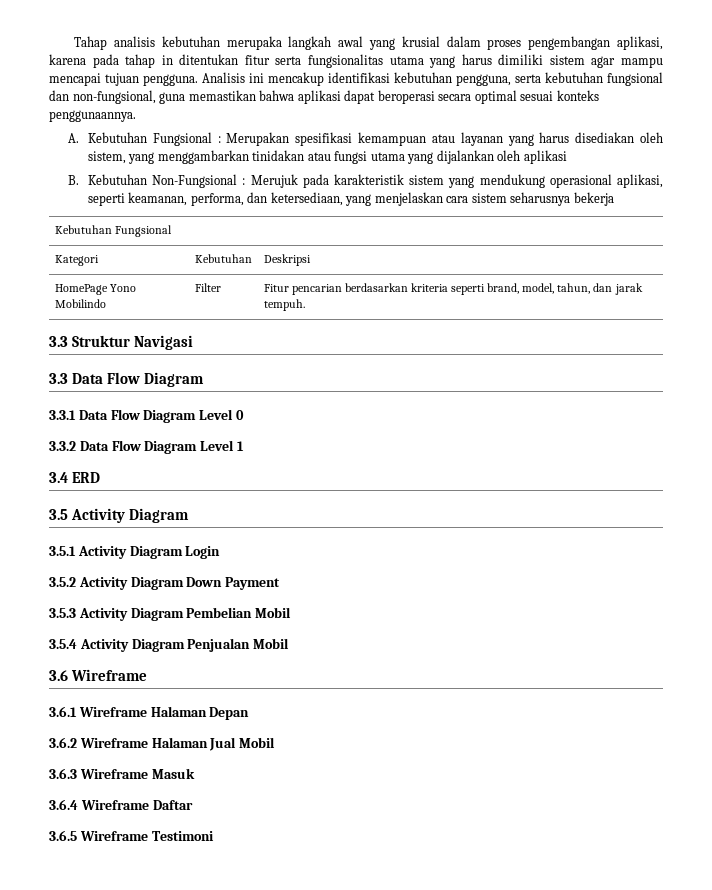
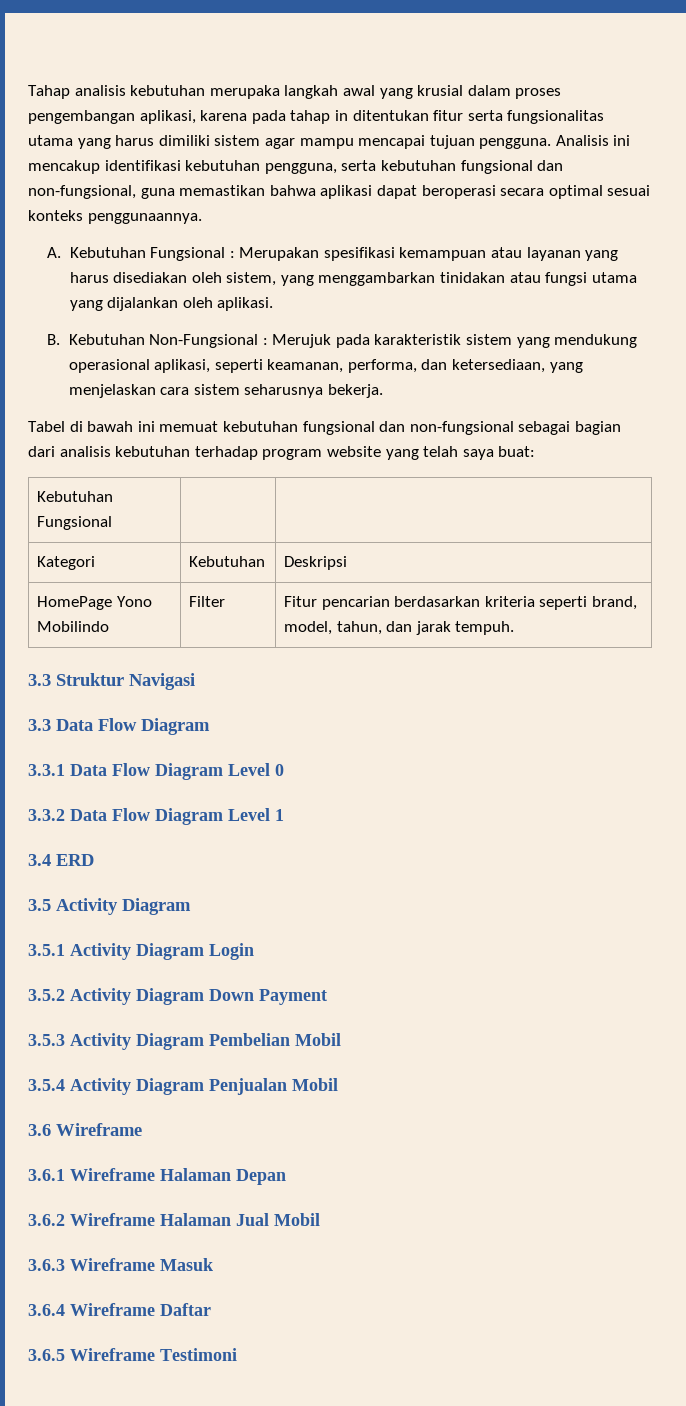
[523,150,567,164] aplikasi -> [217,297,274,311] aplikasi.
[573,192,614,206] bekerja -> [327,384,383,398] [28,421,621,435] [28,446,536,460] bekerja. // Tabel di bawah ini memuat kebutuhan fungsional dan non-fungsional sebagai bagian dari analisis kebutuhan terhadap program website yang telah saya buat:

